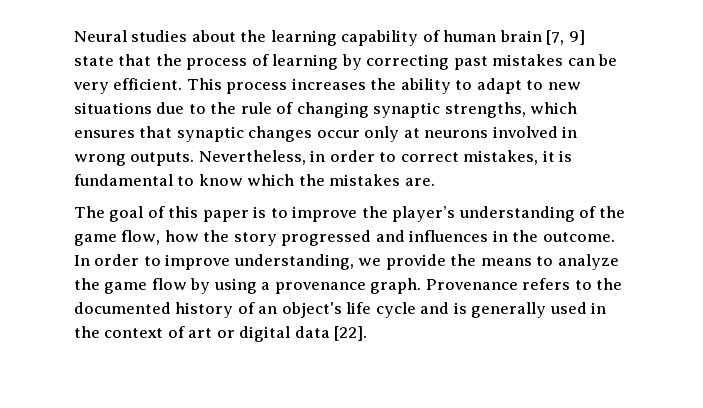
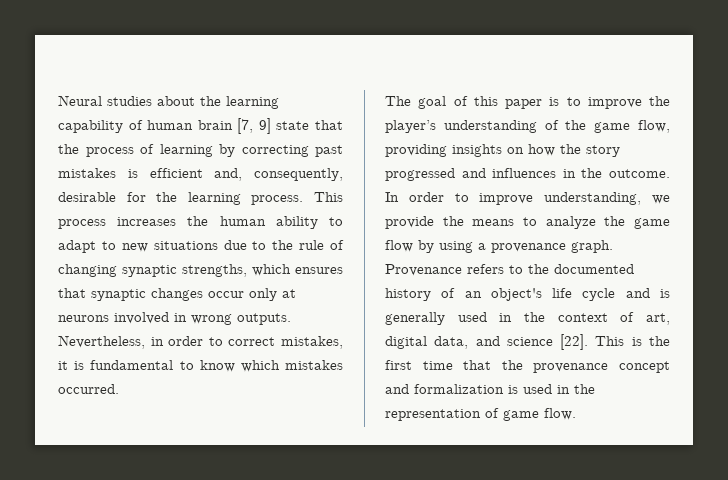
[567,54,618,66] [73,78,183,94] can be very efficient. -> [127,168,343,181] [58,192,304,205] is efficient and, consequently, desirable for the learning process.
(397, 84) none -> [219,216,266,226] human
[298,174,435,186] the mistakes are. -> [285,360,343,370] [58,384,119,394] mistakes occurred.
(161, 237) none -> [385,144,524,157] providing insights on
[188,326,368,342] art or digital data [22]. -> [646,313,670,325] [385,334,670,350] [385,360,670,373] [385,384,595,394] [385,408,576,421] art, digital data, and science [22]. This is the first time that the provenance concept and formalization is used in the representation of game flow.

